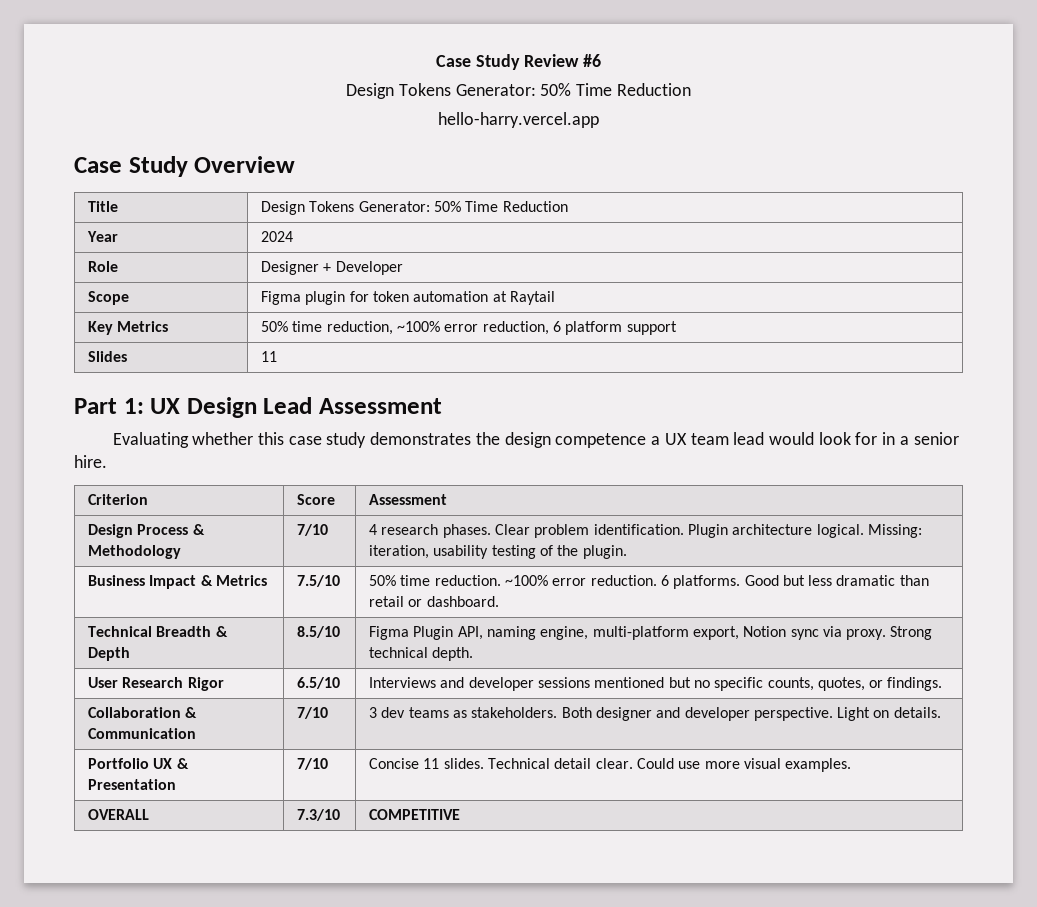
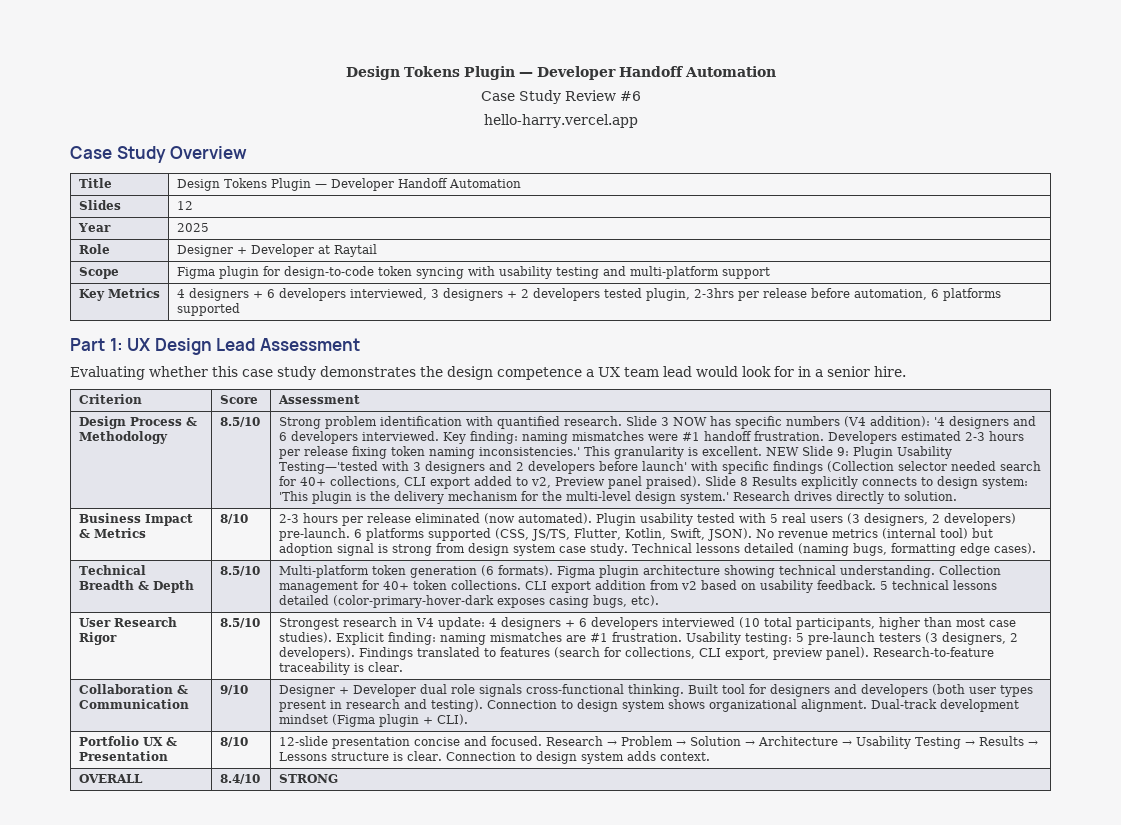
[435,54,602,70] [346,83,691,99] Case Study Review #6 // Design Tokens Generator: 50% Time Reduction -> [345,66,776,80] [480,90,641,104] Design Tokens Plugin — Developer Handoff Automation // Case Study Review #6
[358,201,568,212] Generator: 50% Time Reduction -> [270,178,521,191] [78,200,121,210] [176,201,193,210] Plugin — Developer Handoff Automation // Slides | 12
[260,231,293,242] 2024 -> [176,223,209,232] 2025
(403, 268) none -> [317,244,377,257] at Raytail
[372,291,555,305] [87,321,169,335] [260,321,677,335] [87,351,127,362] [260,351,277,362] token automation at Raytail // Key Metrics | 50% time reduction, ~100% error reduction, 6 platform support // Slides | 11 -> [283,266,770,279] [78,288,160,301] [176,288,1001,301] [176,303,240,316] design-to-code token syncing with usability testing and multi-platform support // Key Metrics | 4 designers + 6 developers interviewed, 3 designers + 2 developers tested plugin, 2-3hrs per release before automation, 6 platforms supported
[296,524,328,536] [368,524,922,538] [368,545,627,559] [87,575,267,589] [296,575,340,587] [368,575,929,589] [368,596,499,607] 7/10 | 4 research phases. Clear problem identification. Plugin architecture logical. Missing: iteration, usability testing of the plugin. // Business Impact & Metrics | 7.5/10 | 50% time reduction. ~100% error reduction. 6 platforms. Good but less dramatic than retail or dashboard. -> [219,417,260,427] [278,416,1036,429] [278,431,1024,444] [278,446,952,459] [278,461,1041,474] [278,476,1028,489] [278,491,957,504] [78,513,193,526] [78,528,146,538] [219,514,248,524] [278,513,1016,526] [278,528,993,541] [278,543,1036,556] 8.5/10 | Strong problem identification with quantified research. Slide 3 NOW has specific numbers (V4 addition): '4 designers and 6 developers interviewed. Key finding: naming mismatches were #1 handoff frustration. Developers estimated 2-3 hours per release fixing token naming inconsistencies.' This granularity is excellent. NEW Slide 9: Plugin Usability Testing—'tested with 3 designers and 2 developers before launch' with specific findings (Collection selector needed search for 40+ collections, CLI export added to v2, Preview panel praised). Slide 8 Results explicitly connects to design system: 'This plugin is the delivery mechanism for the multi-level design system.' Research drives directly to solution. // Business Impact & Metrics | 8/10 | 2-3 hours per release eliminated (now automated). Plugin usability tested with 5 real users (3 designers, 2 developers) pre-launch. 6 platforms supported (CSS, JS/TS, Flutter, Kotlin, Swift, JSON). No revenue metrics (internal tool) but adoption signal is strong from design system case study. Technical lessons detailed (naming bugs, formatting edge cases).
[368,626,933,640] [368,647,474,661] [87,677,224,691] [296,677,340,689] [368,677,943,691] [87,707,198,718] [87,728,196,739] [296,707,328,719] [368,707,941,721] [87,758,189,769] [87,779,176,790] [296,758,328,770] [368,758,852,772] Figma Plugin API, naming engine, multi-platform export, Notion sync via proxy. Strong technical depth. // User Research Rigor | 6.5/10 | Interviews and developer sessions mentioned but no specific counts, quotes, or findings. // Collaboration & Communication | 7/10 | 3 dev teams as stakeholders. Both designer and developer perspective. Light on details. // Portfolio UX & Presentation | 7/10 | Concise 11 slides. Technical detail clear. Could use more visual examples. -> [278,565,1001,578] [278,580,997,593] [278,595,659,608] [78,617,177,627] [78,632,117,645] [219,618,260,628] [278,617,1016,630] [278,632,1018,645] [278,647,994,660] [278,662,403,675] [78,684,188,694] [78,699,189,709] [219,685,248,695] [278,684,1033,697] [278,699,1019,712] [278,714,468,727] [78,736,177,746] [78,751,168,761] [219,737,248,747] [278,736,1038,749] [278,751,710,764] Multi-platform token generation (6 formats). Figma plugin architecture showing technical understanding. Collection management for 40+ token collections. CLI export addition from v2 based on usability feedback. 5 technical lessons detailed (color-primary-hover-dark exposes casing bugs, etc). // User Research Rigor | 8.5/10 | Strongest research in V4 update: 4 designers + 6 developers interviewed (10 total participants, higher than most case studies). Explicit finding: naming mismatches are #1 frustration. Usability testing: 5 pre-launch testers (3 designers, 2 developers). Findings translated to features (search for collections, CLI export, preview panel). Research-to-feature traceability is clear. // Collaboration & Communication | 9/10 | Designer + Developer dual role signals cross-functional thinking. Built tool for designers and developers (both user types present in research and testing). Connection to design system shows organizational alignment. Dual-track development mindset (Figma plugin + CLI). // Portfolio UX & Presentation | 8/10 | 12-slide presentation concise and focused. Research → Problem → Solution → Architecture → Usability Testing → Results → Lessons structure is clear. Connection to design system adds context.
[296,809,340,821] [368,809,460,820] 7.3/10 | COMPETITIVE -> [219,774,260,784] [278,774,338,783] 8.4/10 | STRONG

